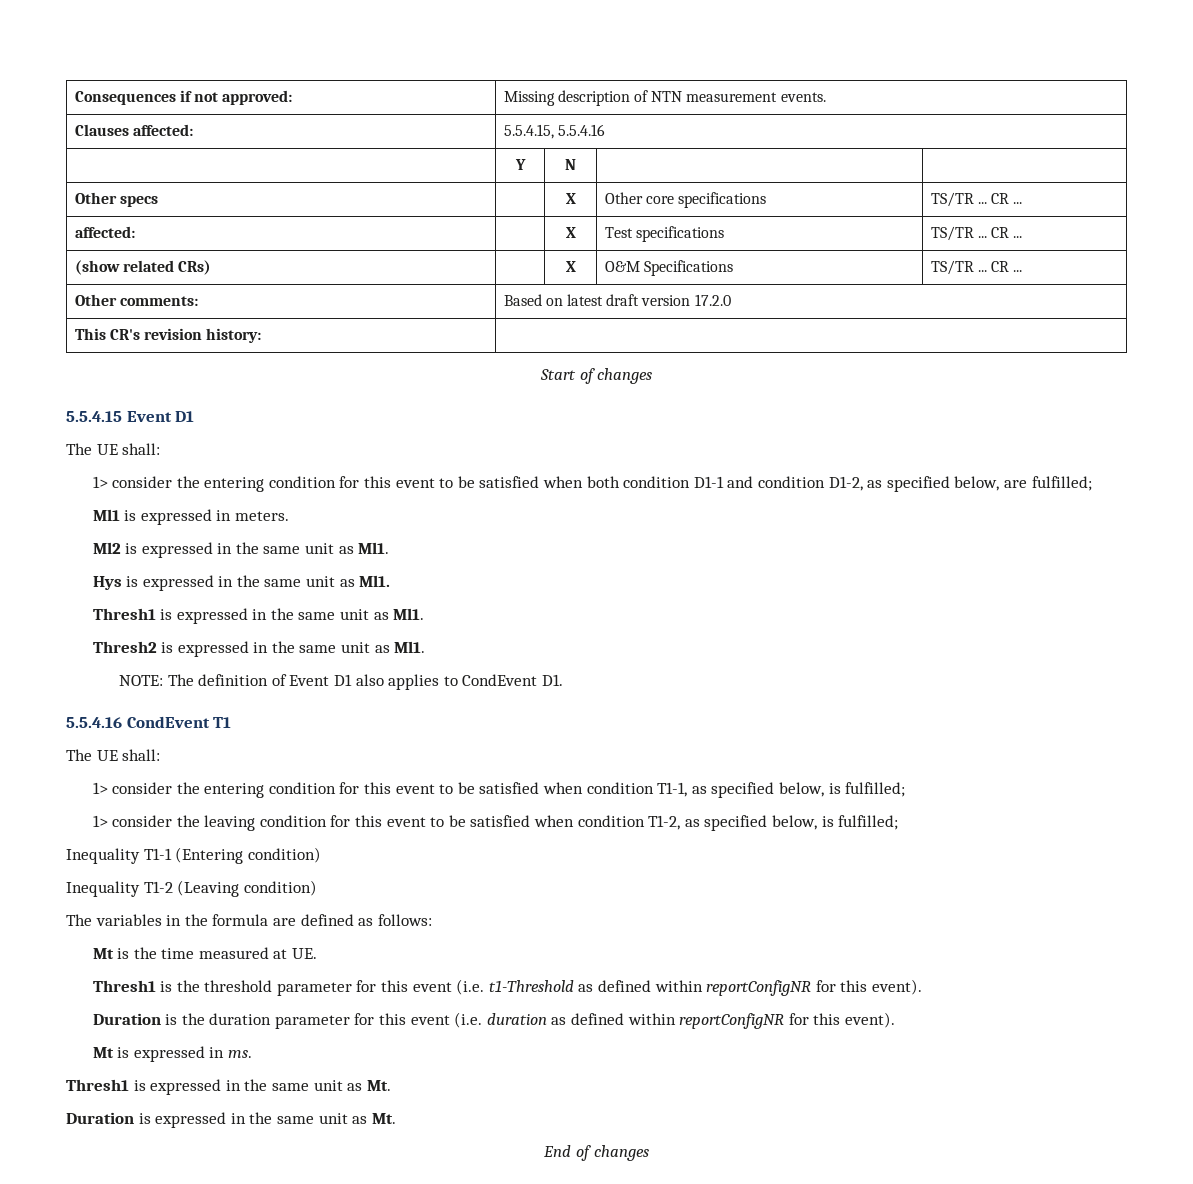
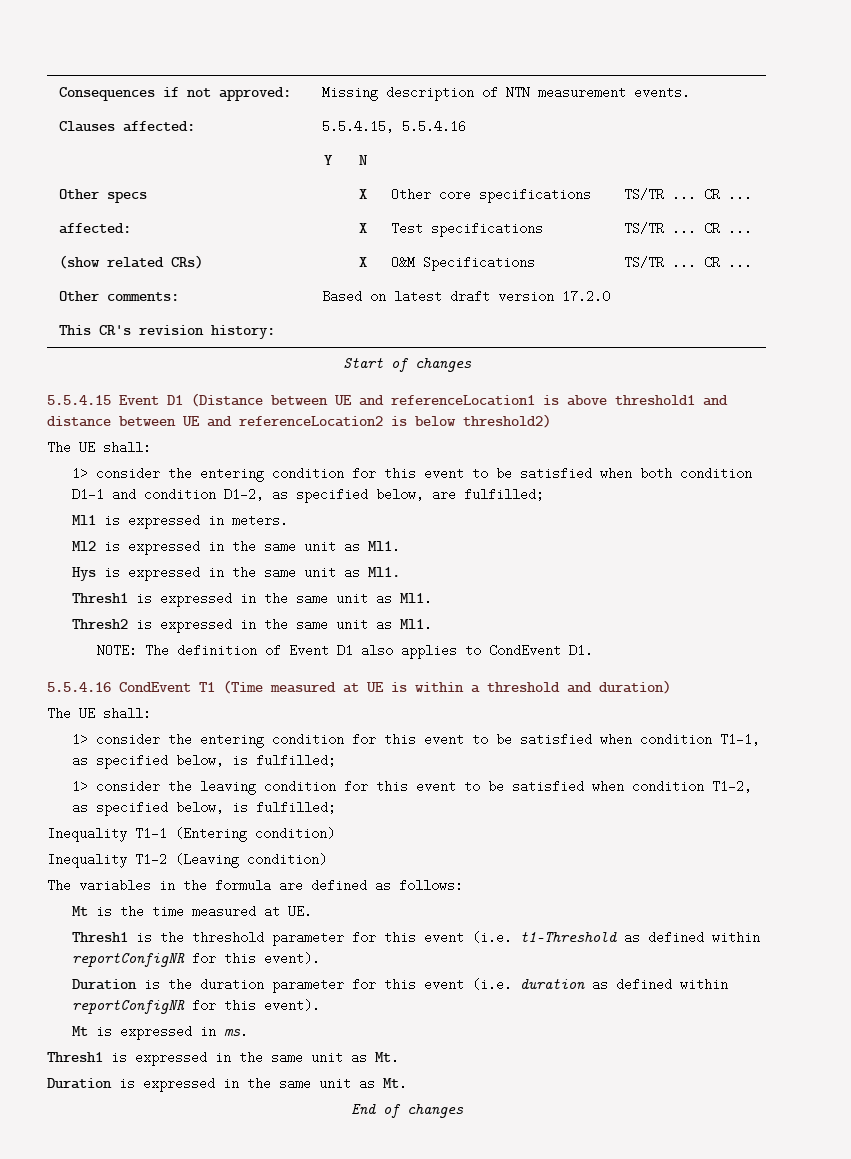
(195, 416) none -> [191,393,728,407] [47,414,551,428] (Distance between UE and referenceLocation1 is above threshold1 and distance between UE and referenceLocation2 is below threshold2)
(232, 722) none -> [223,680,671,694] (Time measured at UE is within a threshold and duration)

